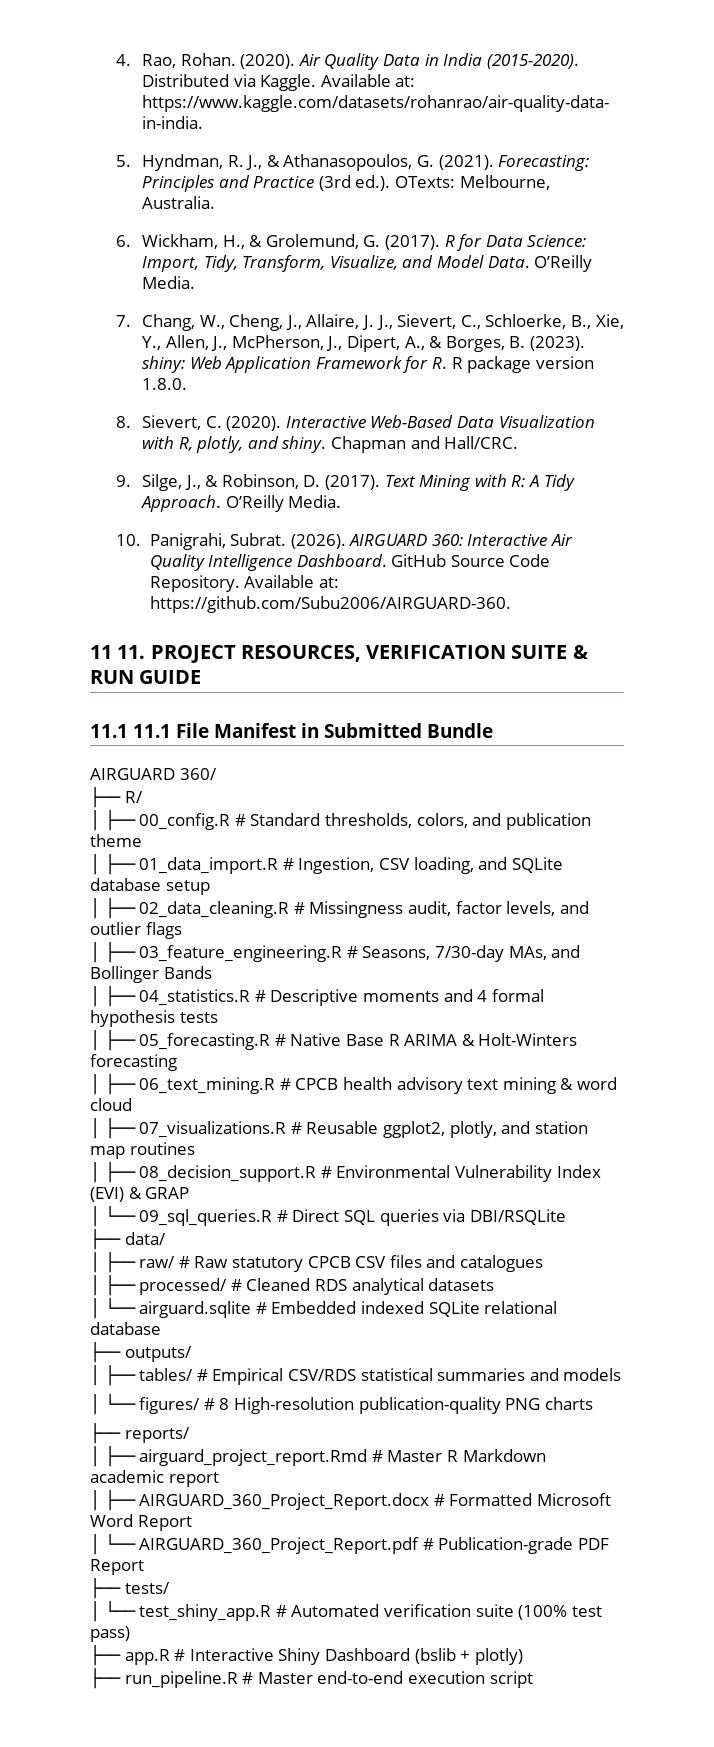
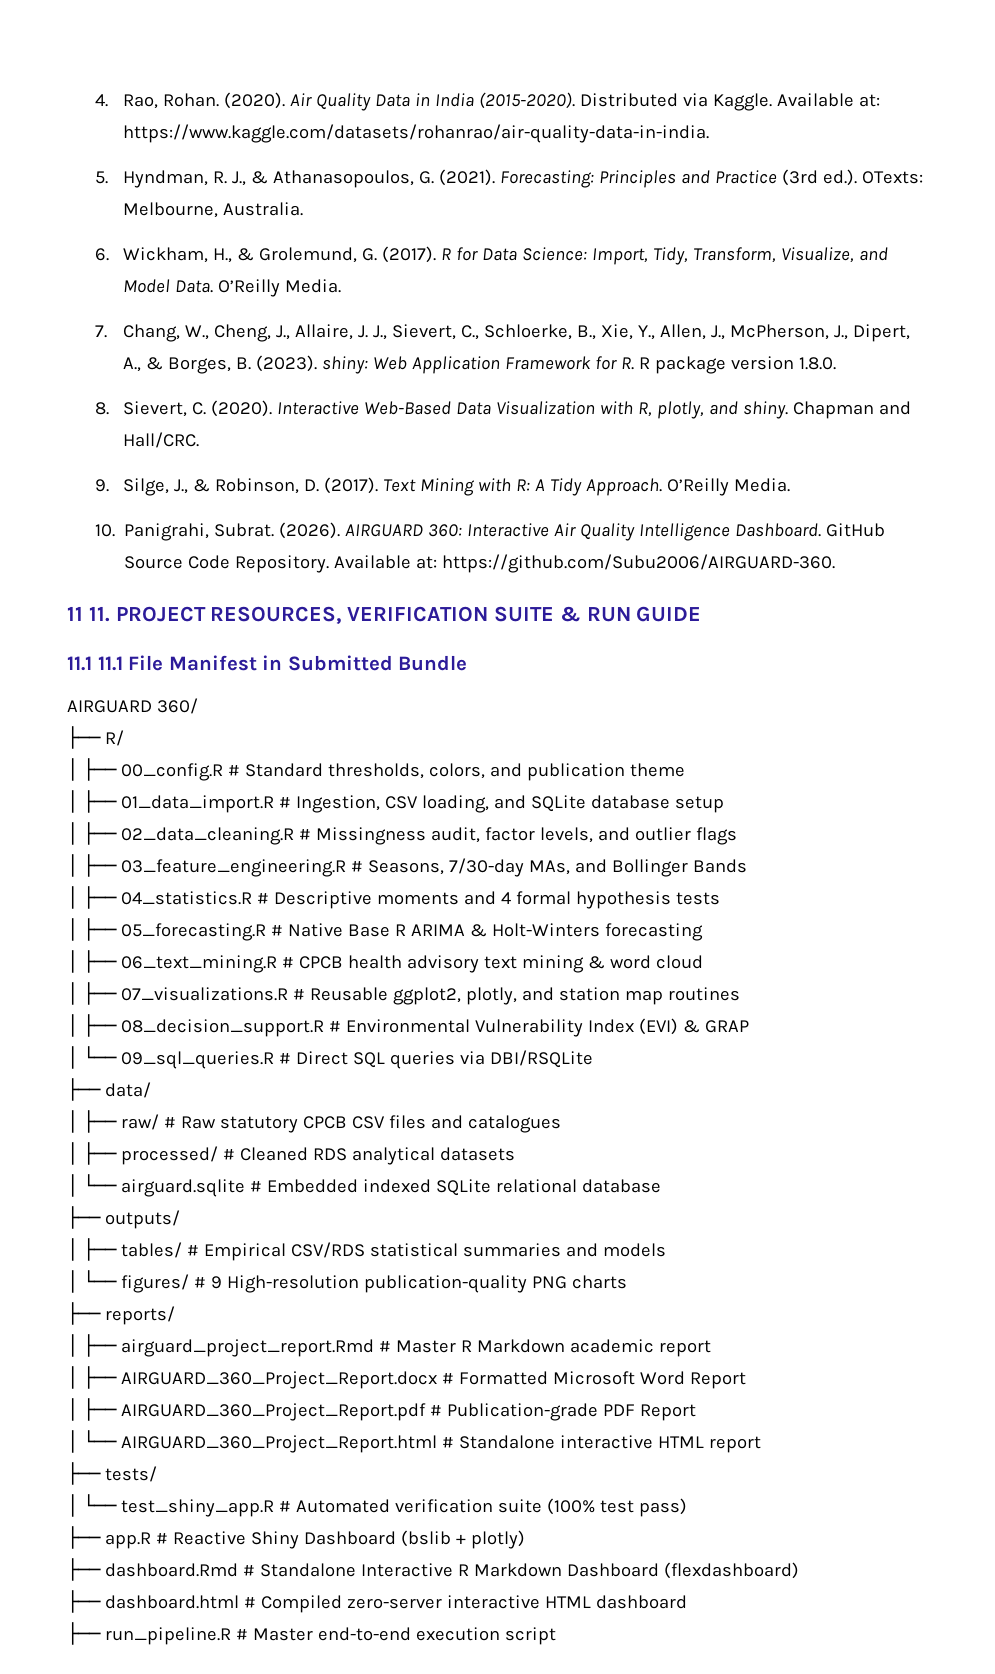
[219,1398,230,1410] 8 -> [210,1276,222,1289] 9
[104,1534,136,1550] └── -> [82,1398,117,1421] ├──
(144, 1567) none -> [67,1430,761,1453] // │ └── AIRGUARD_360_Project_Report.html # Standalone interactive HTML report
[189,1648,274,1661] Interactive -> [172,1531,246,1545] Reactive
(523, 1656) none -> [67,1558,799,1581] [67,1590,687,1613] // ├── dashboard.Rmd # Standalone Interactive R Markdown Dashboard (flexdashboard) // ├── dashboard.html # Compiled zero-server interactive HTML dashboard

